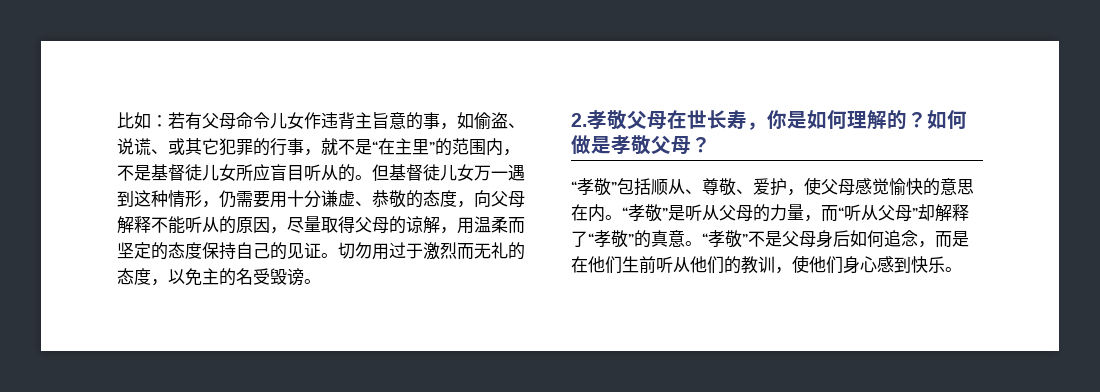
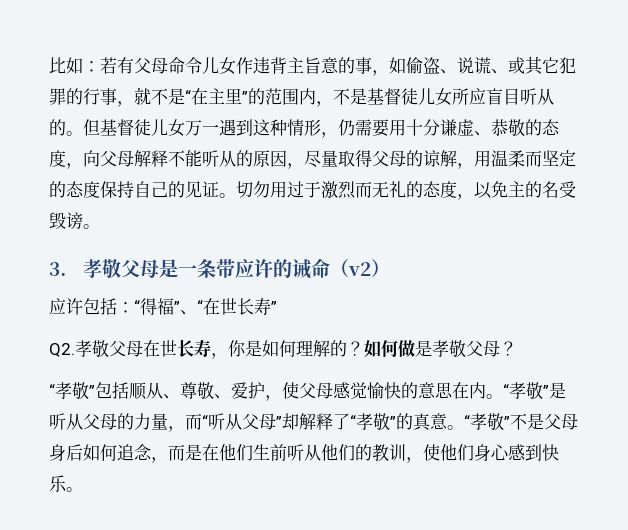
[571,113,587,127] 2. -> [49,259,390,279] [49,298,277,315] [49,343,75,357] 3.孝敬父母是一条带应许的诫命（v2） // 应许包括：“得福”、“在世长寿” // Q2.

